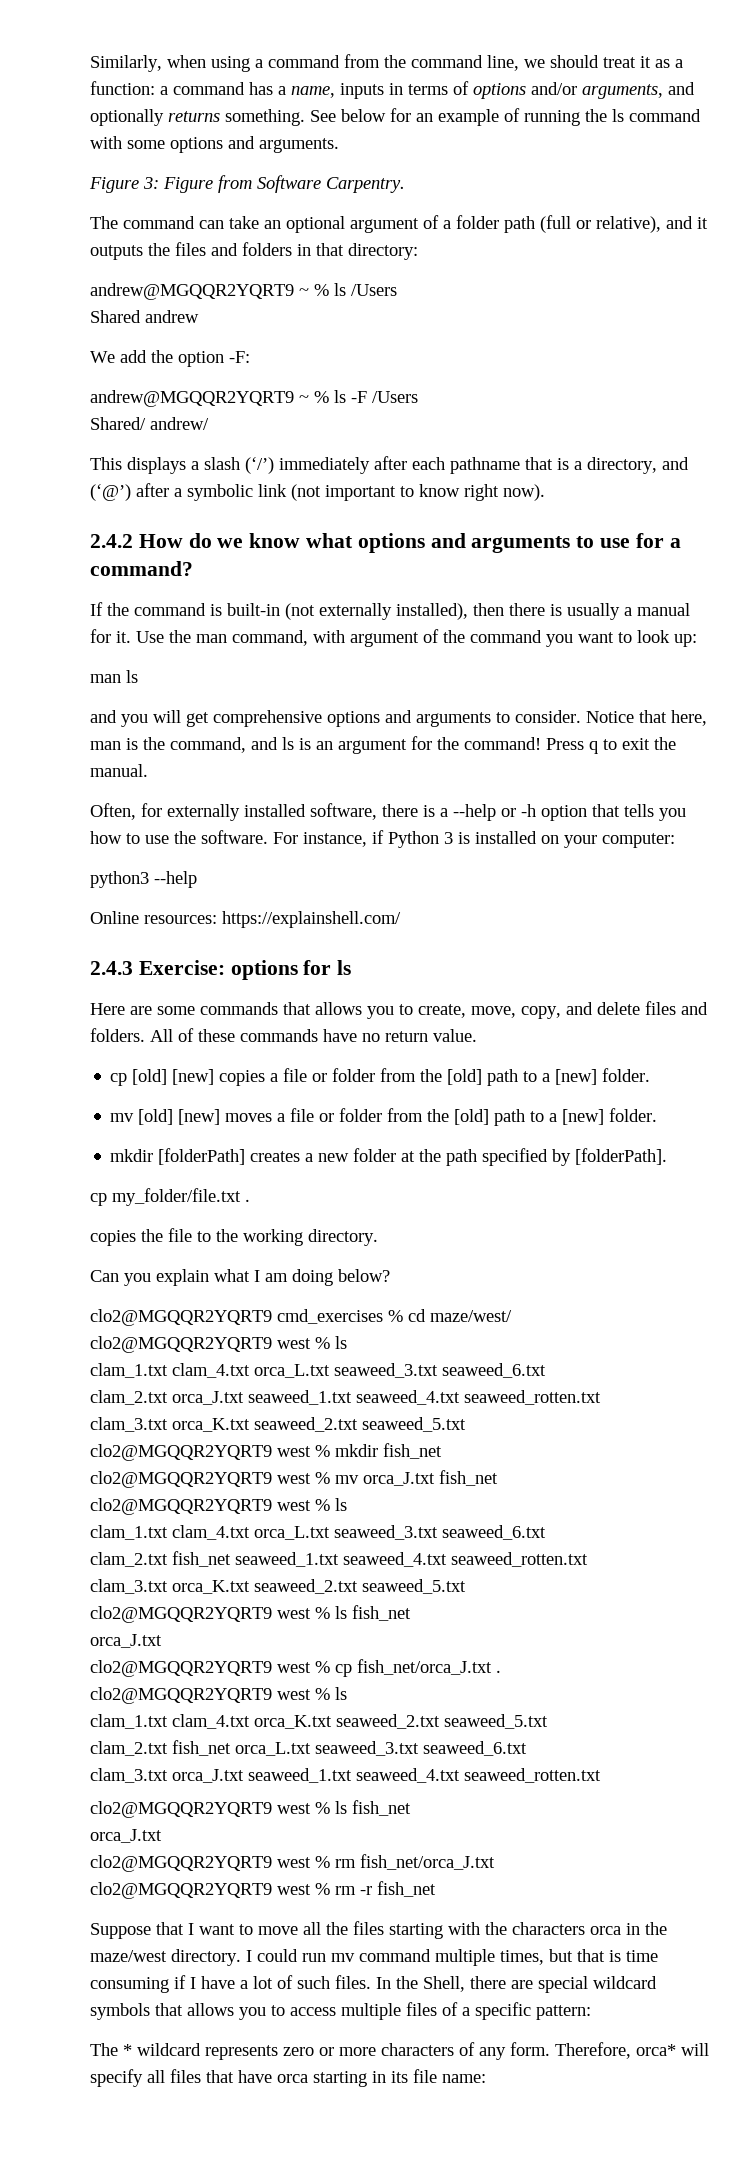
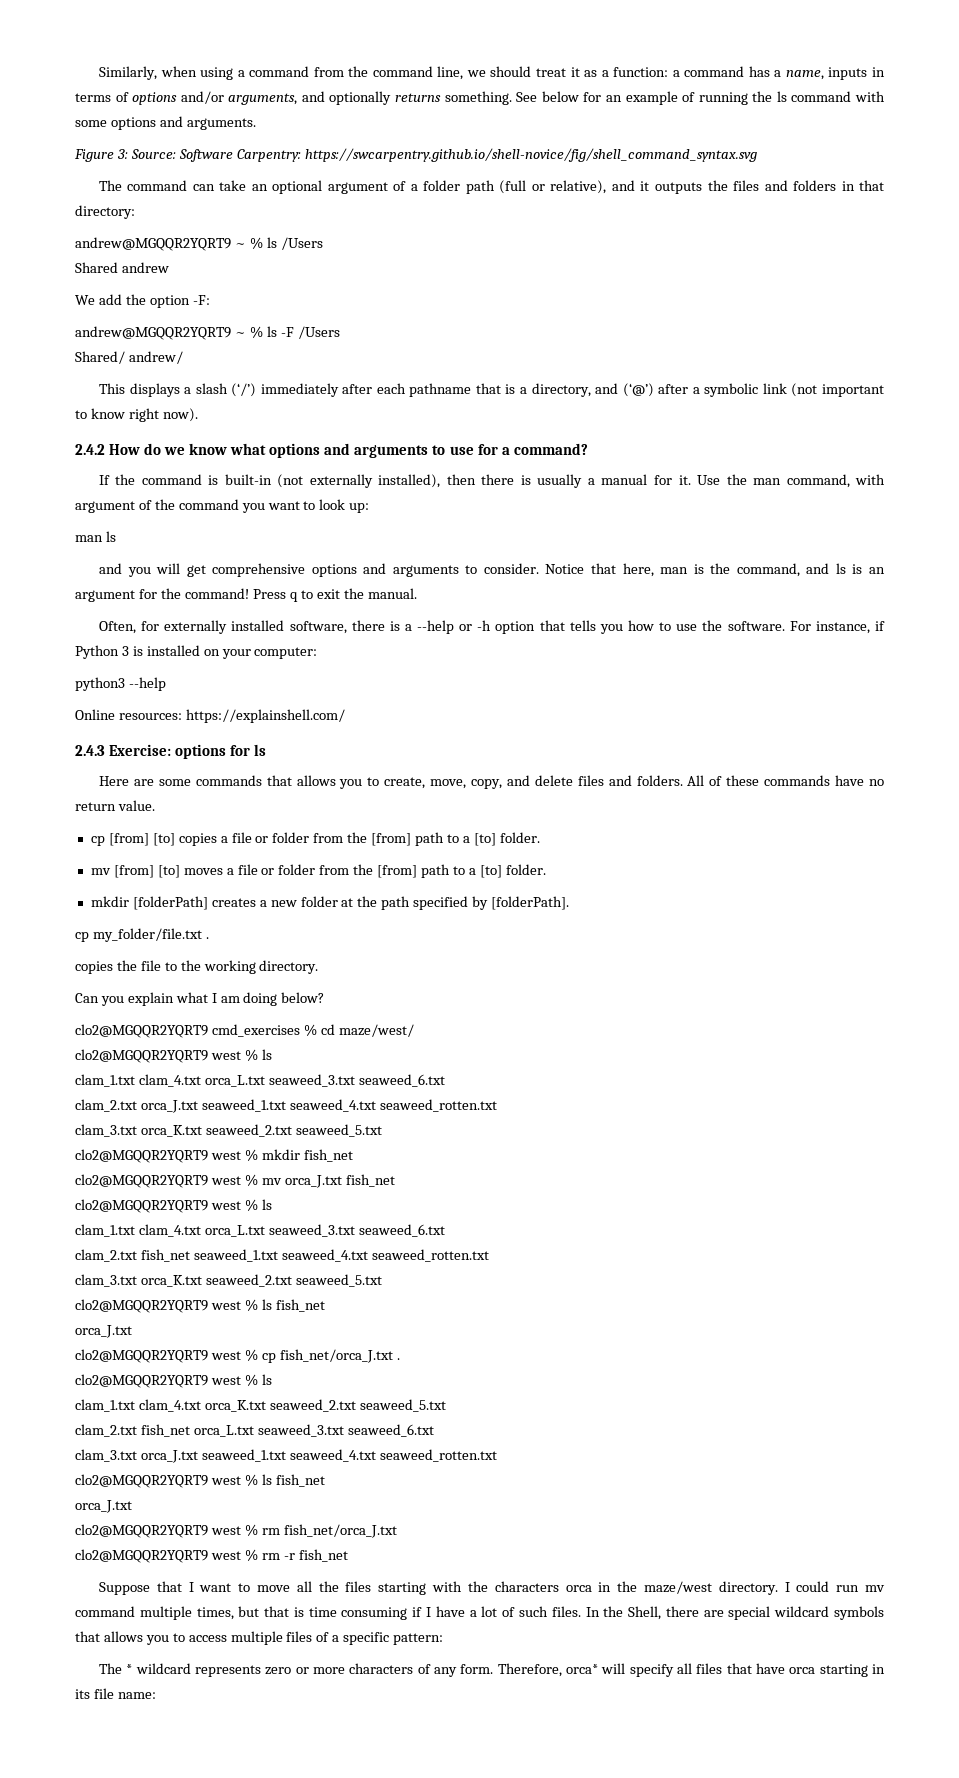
[163,175,405,193] Figure from Software Carpentry. -> [130,148,757,162] Source: Software Carpentry: https://swcarpentry.github.io/shell-novice/fig/shell_command_syntax.svg
[132,1069,215,1085] [old] [new] -> [108,833,175,846] [from] [to]
[447,1069,598,1086] [old] path to a [new] -> [371,832,496,846] [from] path to a [to]
[138,1109,221,1125] [old] [new] -> [113,865,180,878] [from] [to]
[454,1109,605,1126] [old] path to a [new] -> [377,864,502,878] [from] path to a [to]

